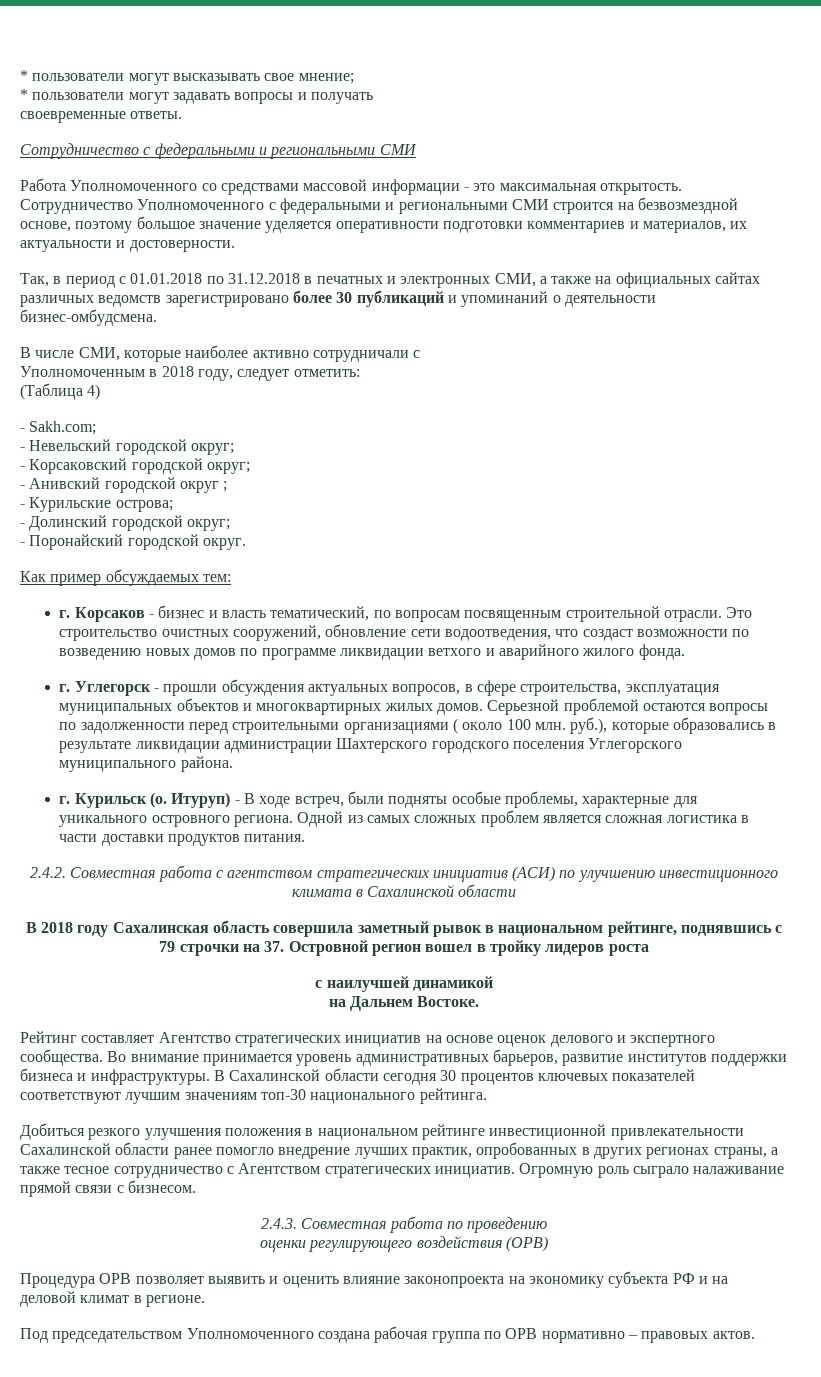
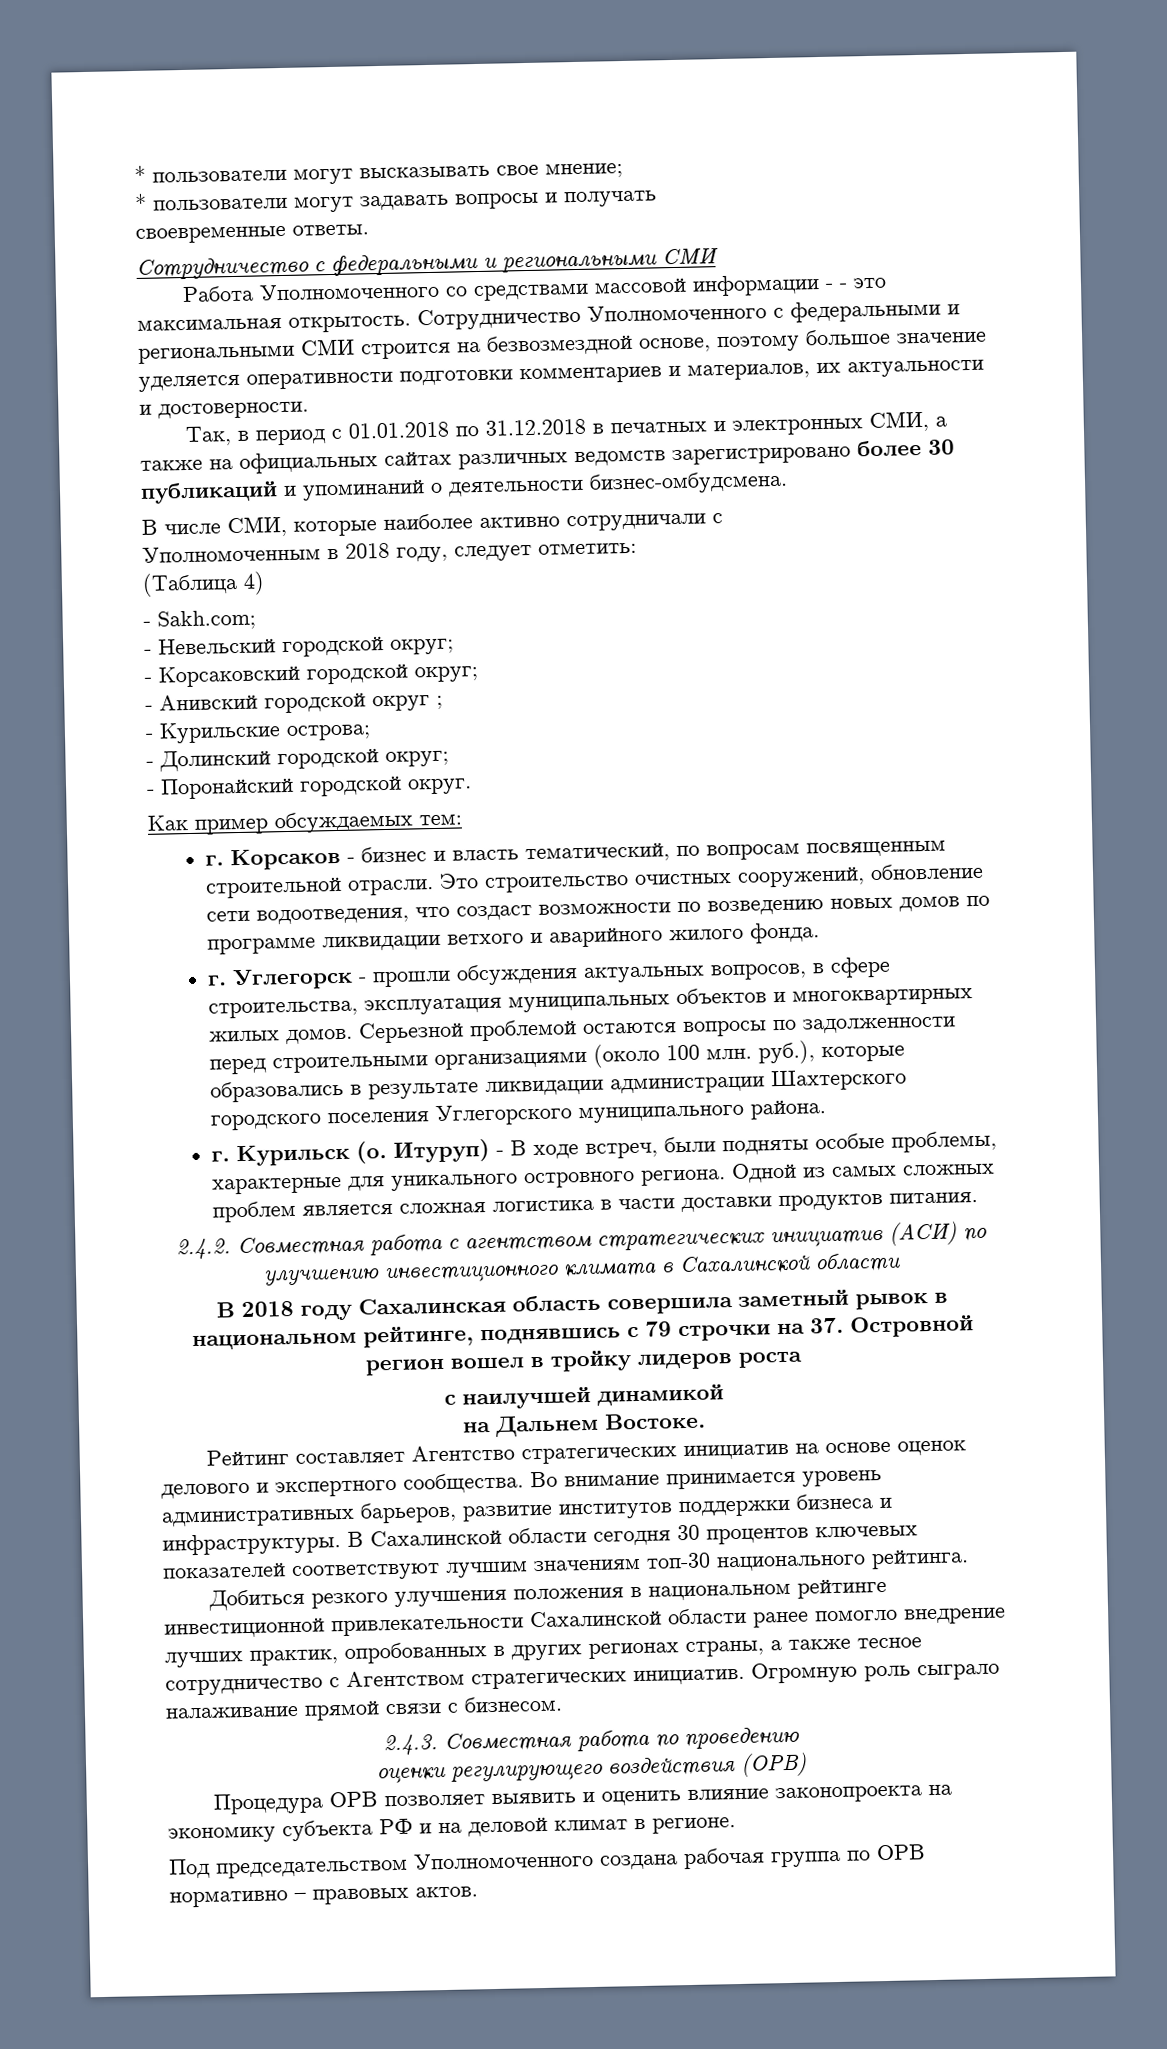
(469, 189) none -> [839,283,849,289] -
[452,718,503,734] ( около -> [593,1043,661,1068] (около

